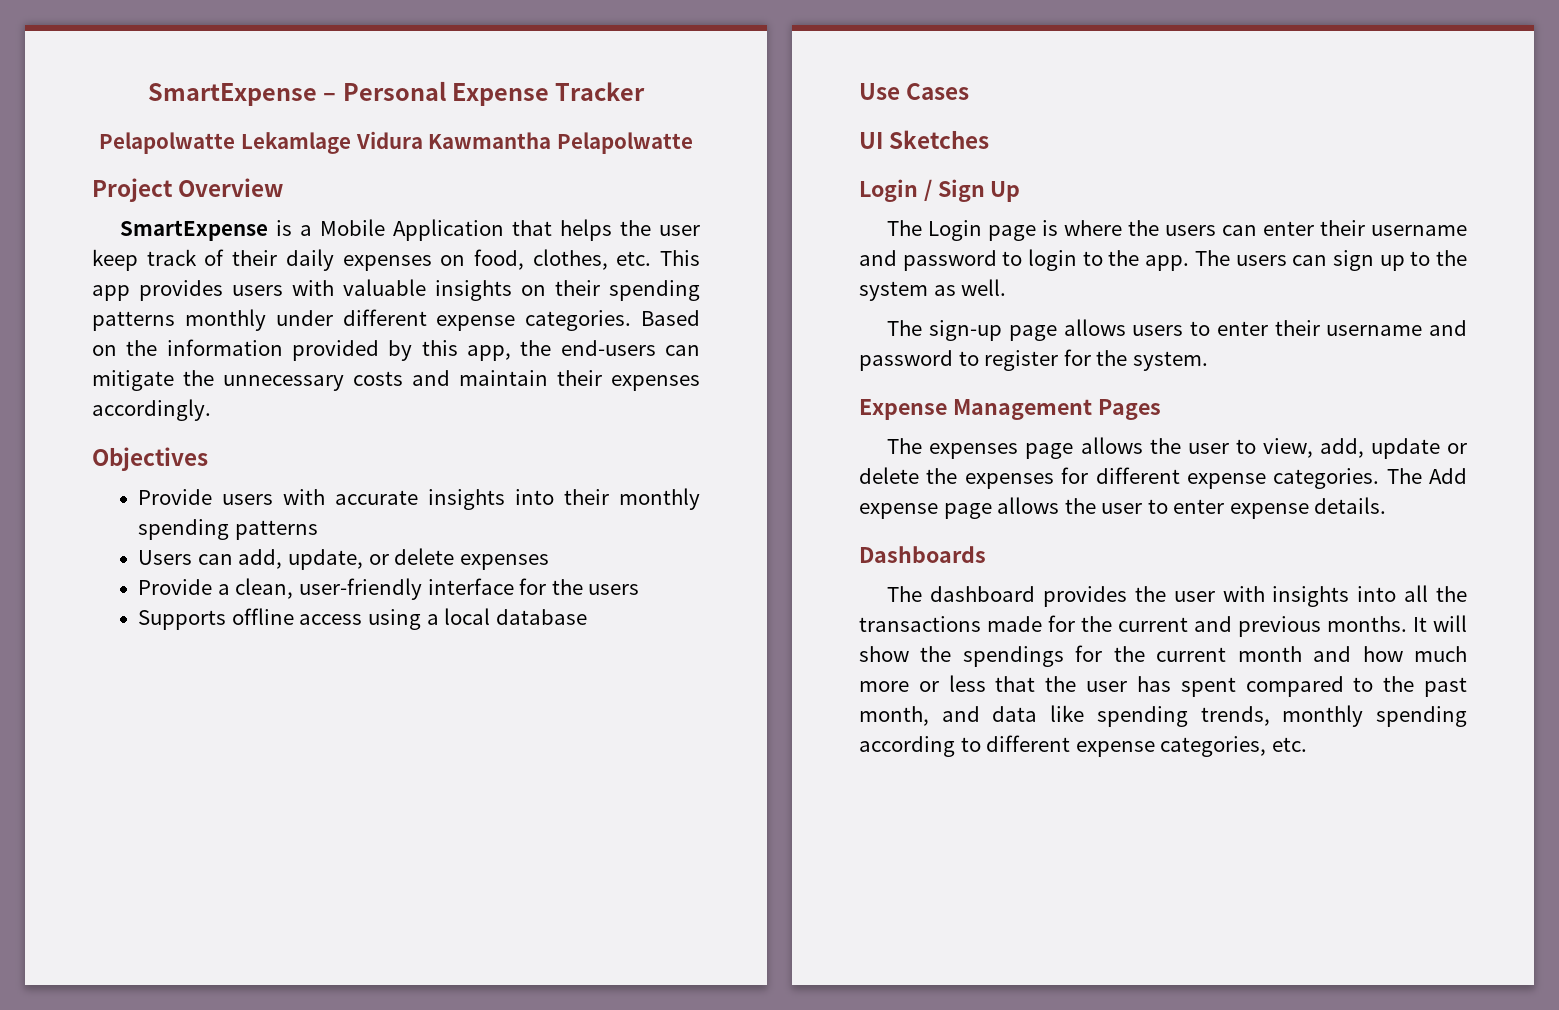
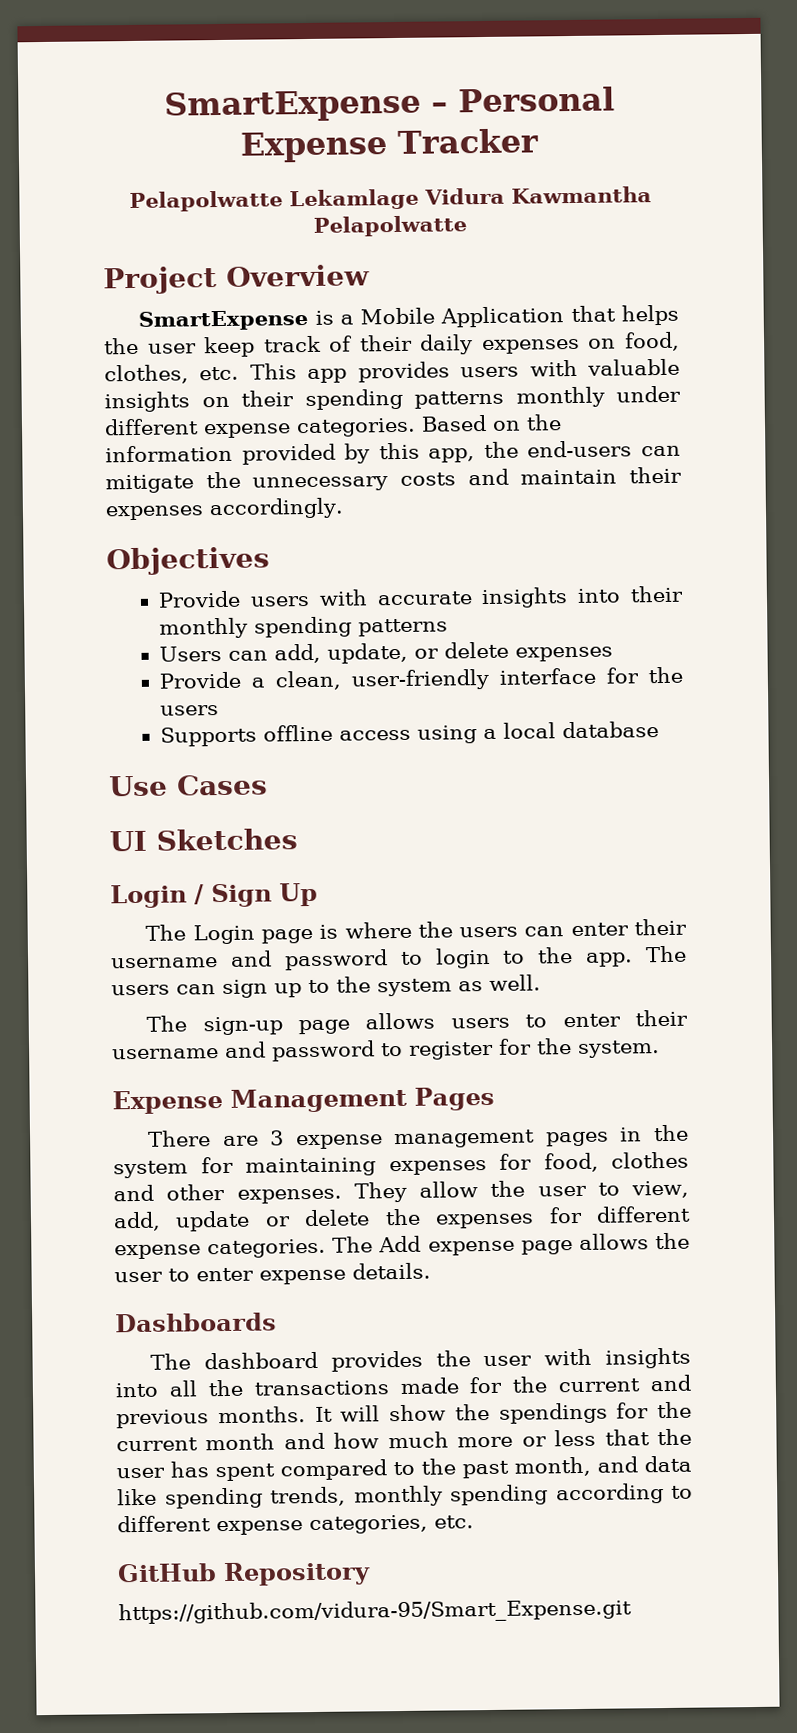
[887,437,1143,459] The expenses page allows -> [147,1124,690,1150] [113,1151,689,1179] [113,1181,479,1204] There are 3 expense management pages in the system for maintaining expenses for food, clothes and other expenses. They allow
(1307, 744) none -> [117,1561,371,1587] [118,1598,632,1626] // GitHub Repository // https://github.com/vidura-95/Smart_Expense.git

